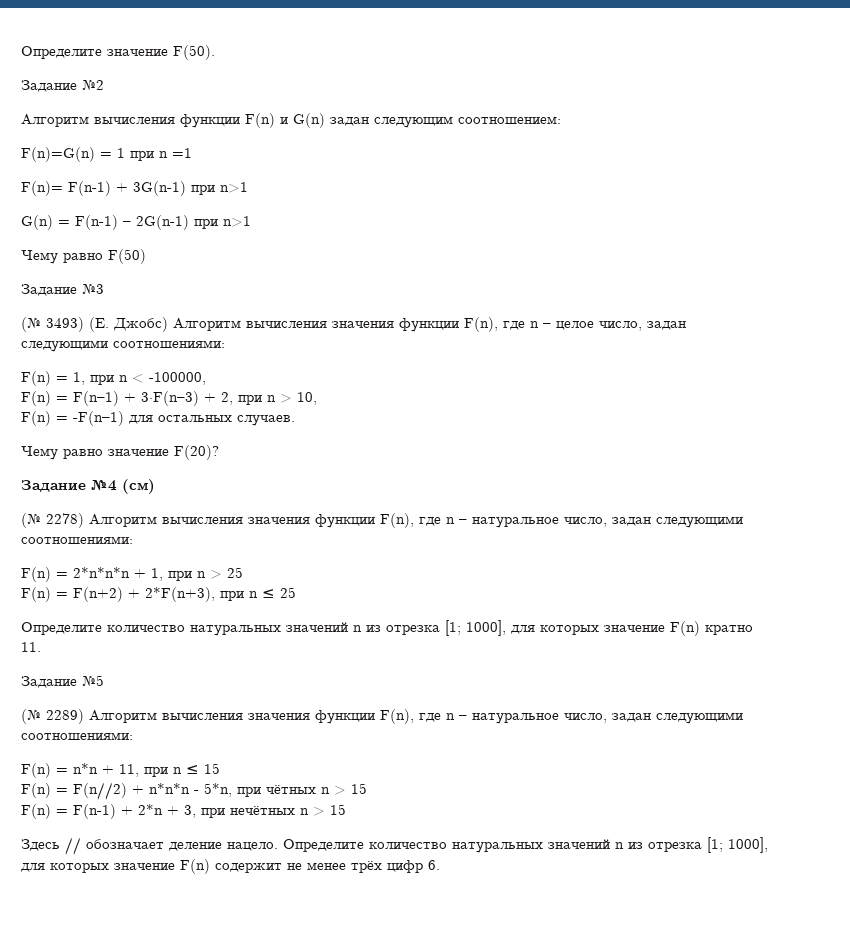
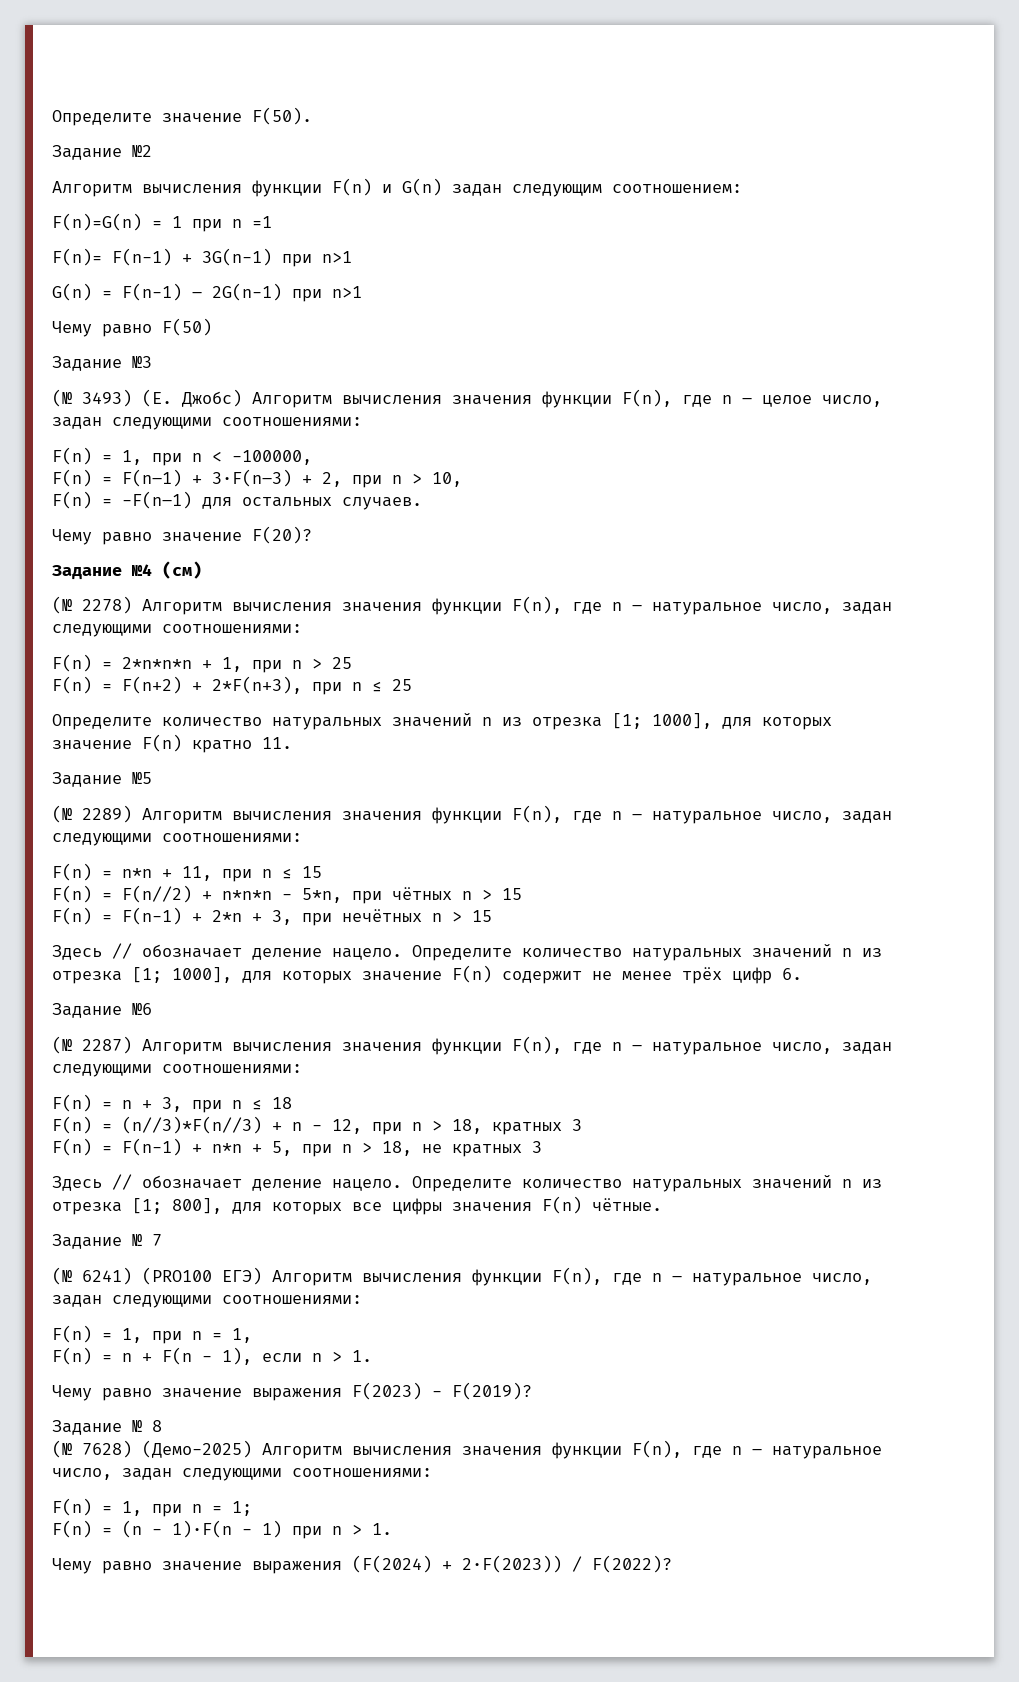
(440, 865) none -> [52,1003,152,1018] [52,1036,892,1055] [52,1064,302,1077] [52,1094,292,1113] [52,1116,582,1135] [52,1138,542,1157] [52,1174,882,1192] [52,1196,662,1215] [52,1234,162,1249] [52,1267,872,1286] [52,1295,362,1308] [52,1325,252,1344] [52,1347,372,1365] [52,1382,532,1401] [52,1420,162,1435] [52,1440,882,1459] [52,1468,432,1481] [52,1498,252,1517] [52,1520,392,1539] [52,1555,672,1574] // Задание №6 // (№ 2287) Алгоритм вычисления значения функции F(n), где n – натуральное число, задан следующими соотношениями: // F(n) = n + 3, при n ≤ 18 // F(n) = (n//3)*F(n//3) + n - 12, при n > 18, кратных 3 // F(n) = F(n-1) + n*n + 5, при n > 18, не кратных 3 // Здесь // обозначает деление нацело. Определите количество натуральных значений n из отрезка [1; 800], для которых все цифры значения F(n) чётные. // Задание № 7 // (№ 6241) (PRO100 ЕГЭ) Алгоритм вычисления функции F(n), где n – натуральное число, задан следующими соотношениями: // F(n) = 1, при n = 1, // F(n) = n + F(n - 1), если n > 1. // Чему равно значение выражения F(2023) - F(2019)? // Задание № 8 // (№ 7628) (Демо-2025) Алгоритм вычисления значения функции F(n), где n – натуральное число, задан следующими соотношениями: // F(n) = 1, при n = 1; // F(n) = (n - 1)·F(n - 1) при n > 1. // Чему равно значение выражения (F(2024) + 2·F(2023)) / F(2022)?

